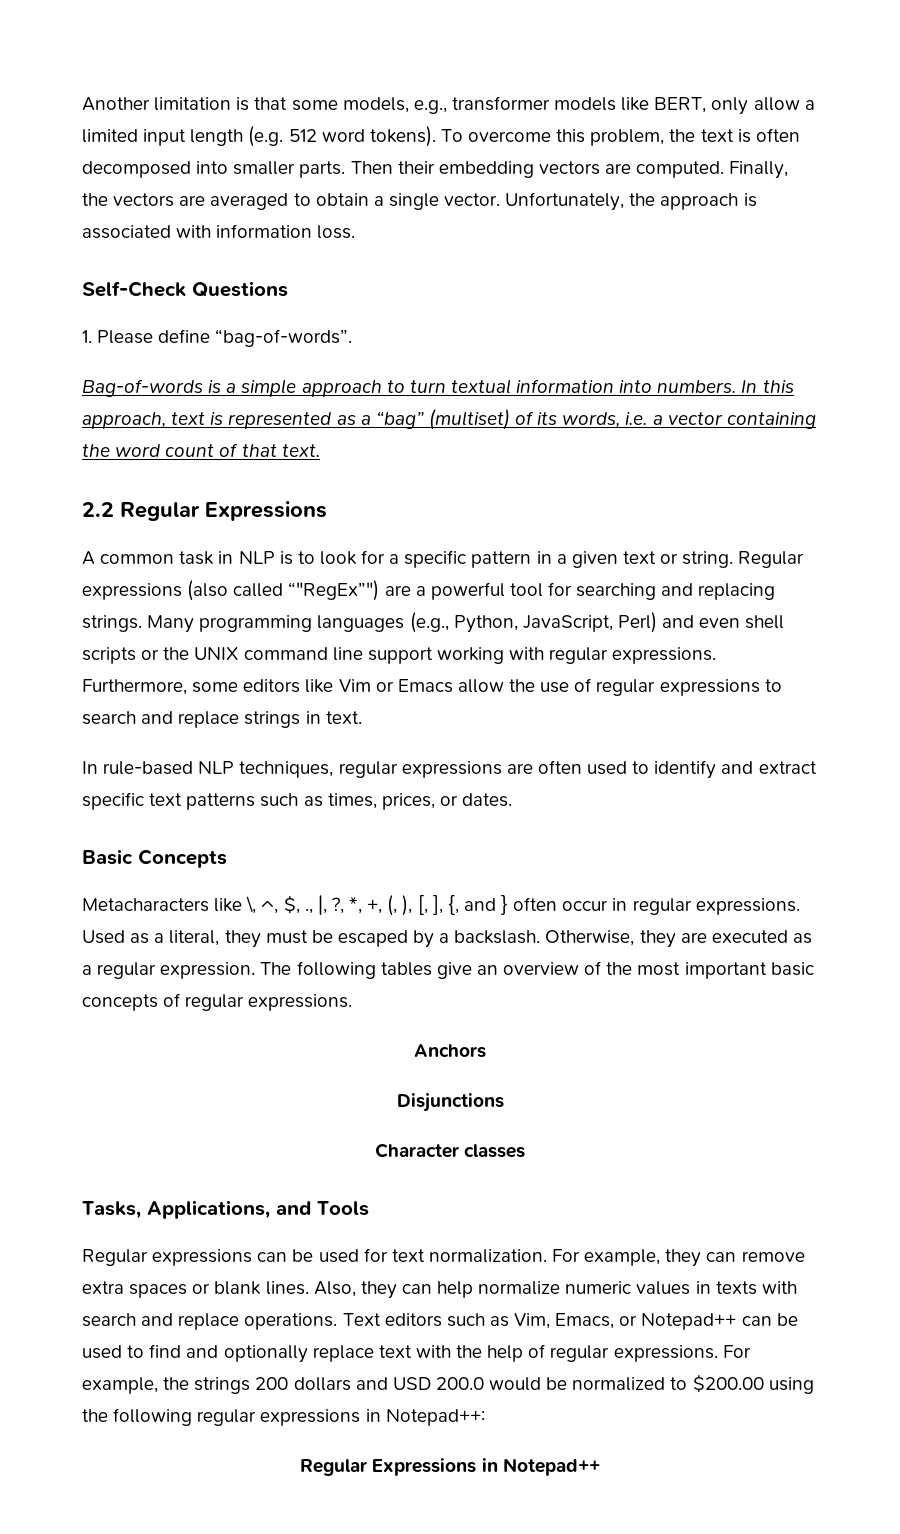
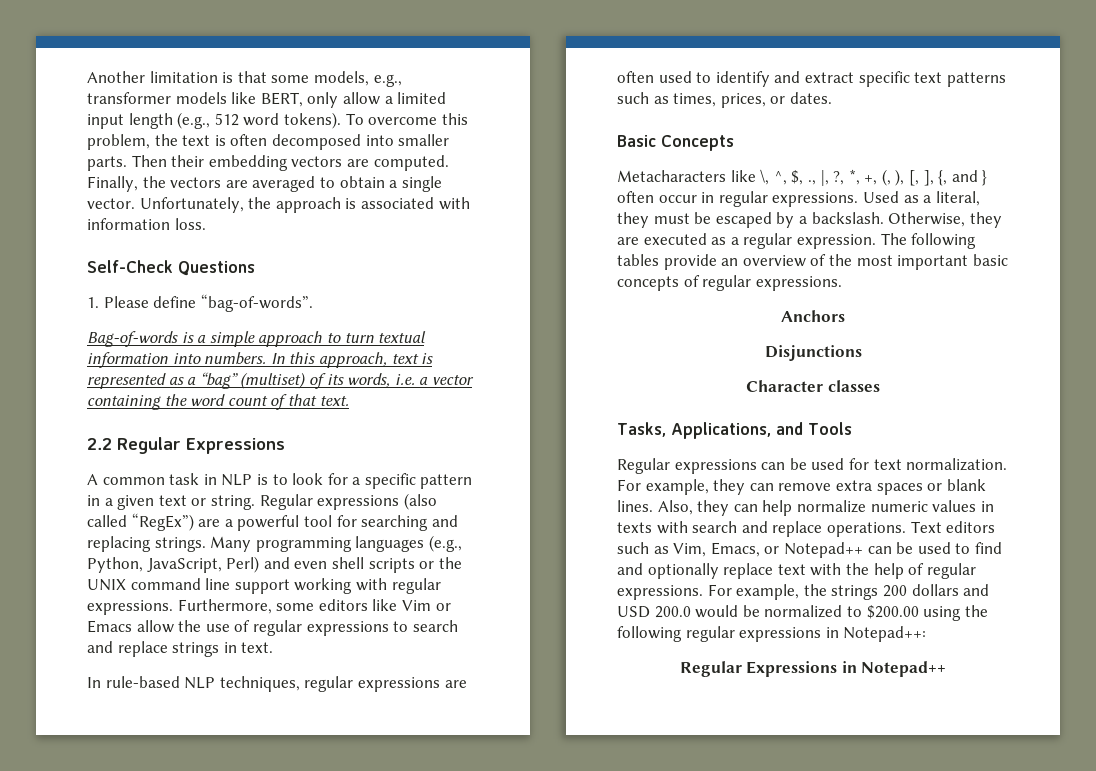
[248,126,284,147] (e.g. -> [177,112,211,129] (e.g.,
[288,580,380,601] “"RegEx”") -> [131,513,194,531] “RegEx”)
[436,962,472,979] give -> [663,254,717,270] provide

